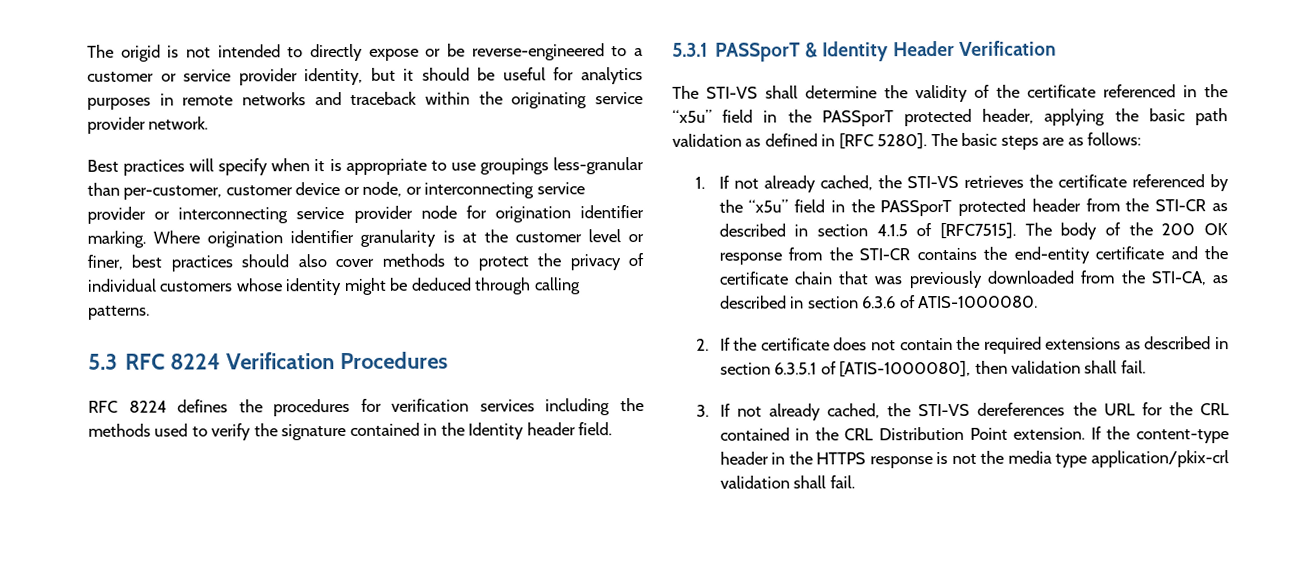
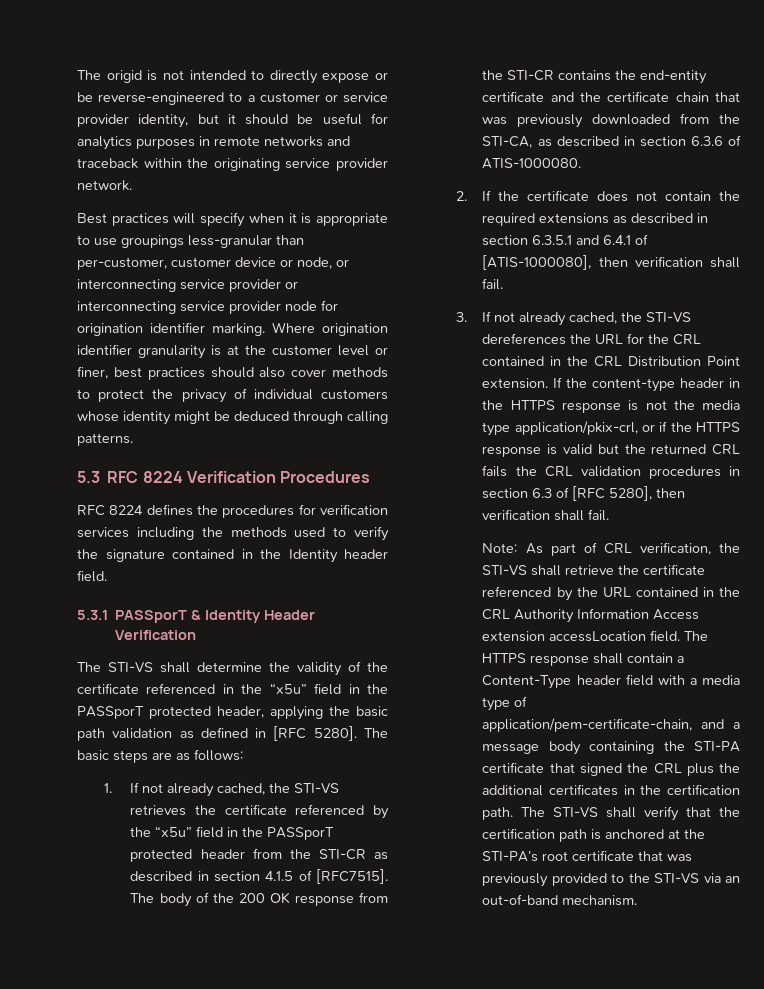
(818, 368) none -> [576,235,632,245] and 6.4.1
[1010,360,1081,374] validation -> [634,256,703,267] verification
[1091,450,1229,468] [719,475,855,489] application/pkix-crl validation shall fail. -> [514,421,740,435] [482,444,740,457] [482,465,740,479] [482,486,686,501] [482,509,610,521] [482,542,740,556] [482,564,706,576] [482,586,740,601] [482,608,700,623] [482,630,709,642] [482,653,685,666] [482,674,740,689] [482,696,528,711] [482,718,740,732] [482,741,740,755] [482,762,740,776] [482,784,740,796] [482,806,740,821] [482,828,706,842] [482,850,693,862] [482,873,740,887] [482,894,638,906] application/pkix-crl, or if the HTTPS response is valid but the returned CRL fails the CRL validation procedures in section 6.3 of [RFC 5280], then verification shall fail. // Note: As part of CRL verification, the STI-VS shall retrieve the certificate referenced by the URL contained in the CRL Authority Information Access extension accessLocation field. The HTTPS response shall contain a Content-Type header field with a media type of application/pem-certificate-chain, and a message body containing the STI-PA certificate that signed the CRL plus the additional certificates in the certification path. The STI-VS shall verify that the certification path is anchored at the STI-PA’s root certificate that was previously provided to the STI-VS via an out-of-band mechanism.

